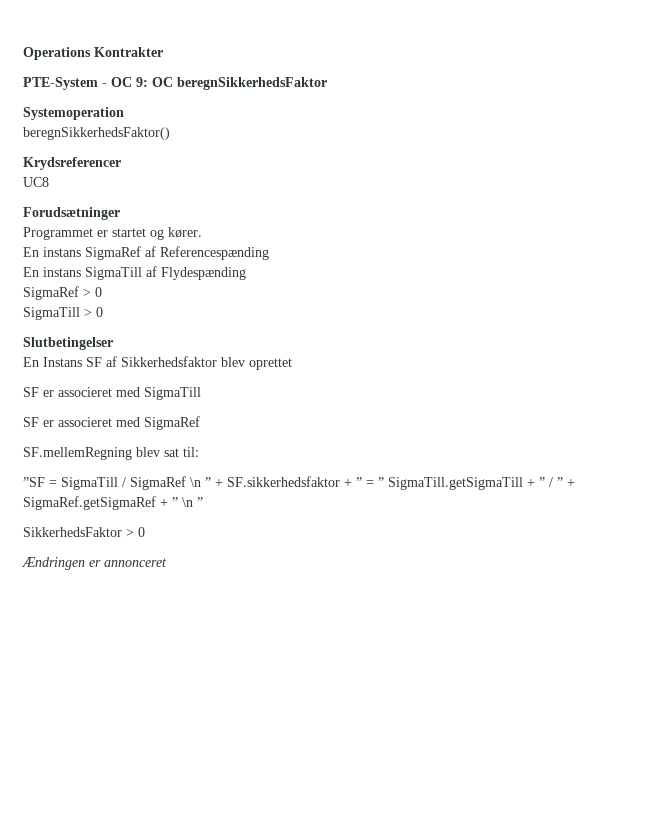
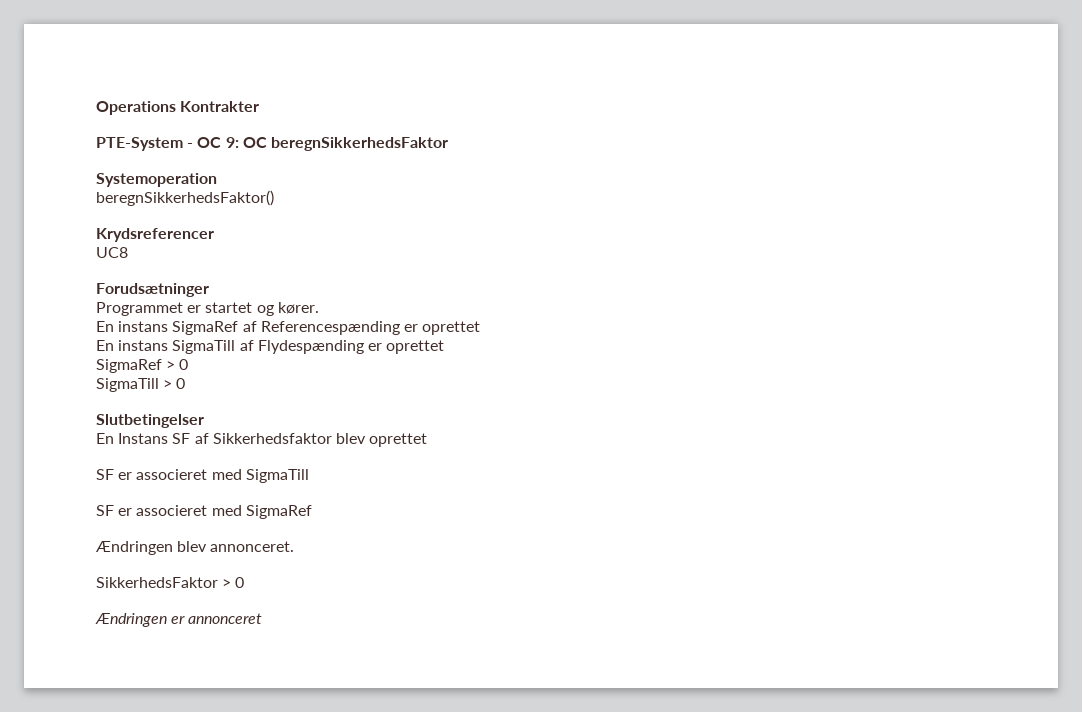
(269, 253) none -> [403,321,481,335] er oprettet
(246, 273) none -> [367,340,445,354] er oprettet
[23,447,199,460] [23,476,575,490] [23,496,203,510] SF.mellemRegning blev sat til: // ”SF = SigmaTill / SigmaRef \n ” + SF.sikkerhedsfaktor + ” = ” SigmaTill.getSigmaTill + ” / ” + SigmaRef.getSigmaRef + ” \n ” -> [95,541,295,555] Ændringen blev annonceret.

